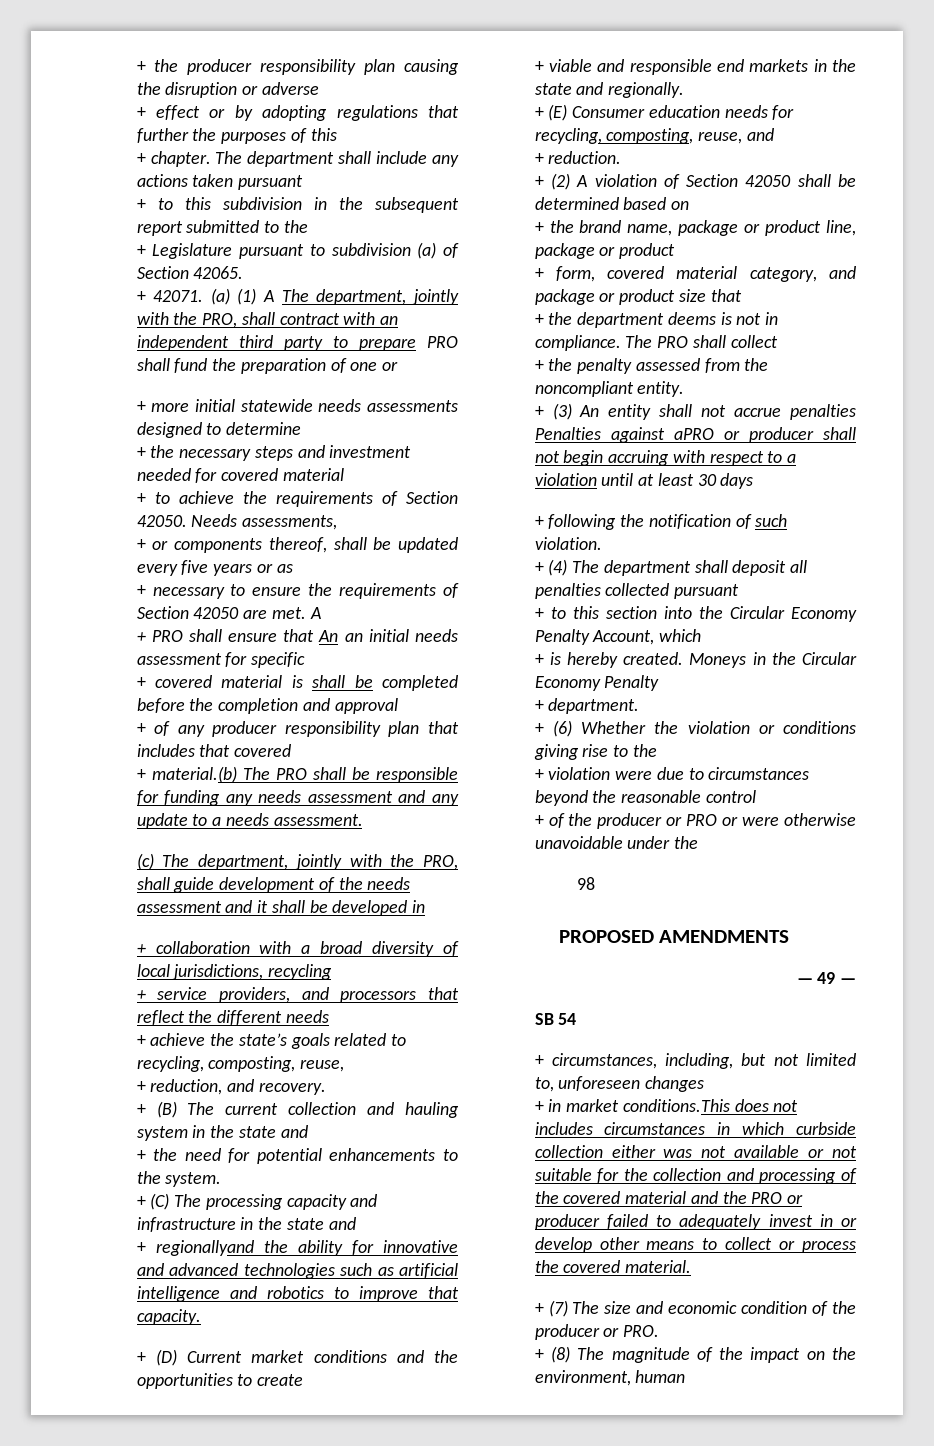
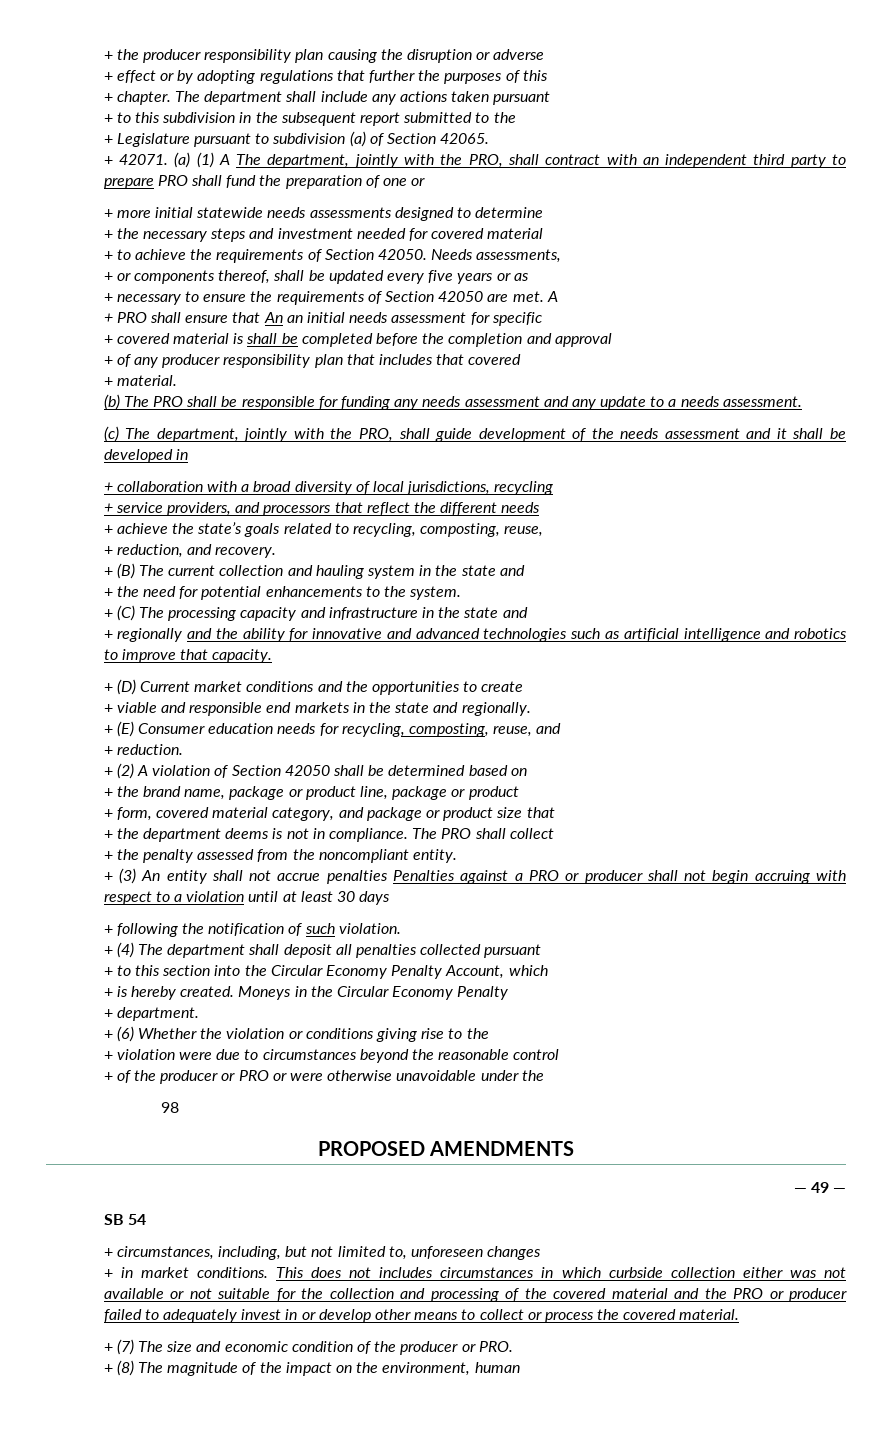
[151,766,237,783] material.(b) -> [116,375,177,386] [103,394,120,410] material. // (b)
[155,1240,254,1256] regionallyand -> [117,628,213,642] regionally and
[673,428,714,440] aPRO -> [514,870,559,881] a PRO
[622,1099,730,1112] conditions.This -> [196,1267,305,1278] conditions. This

